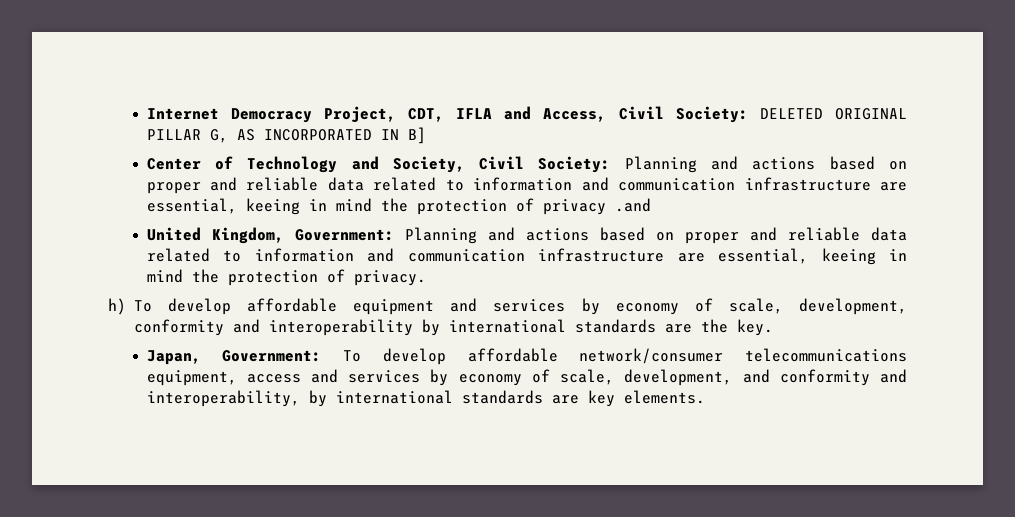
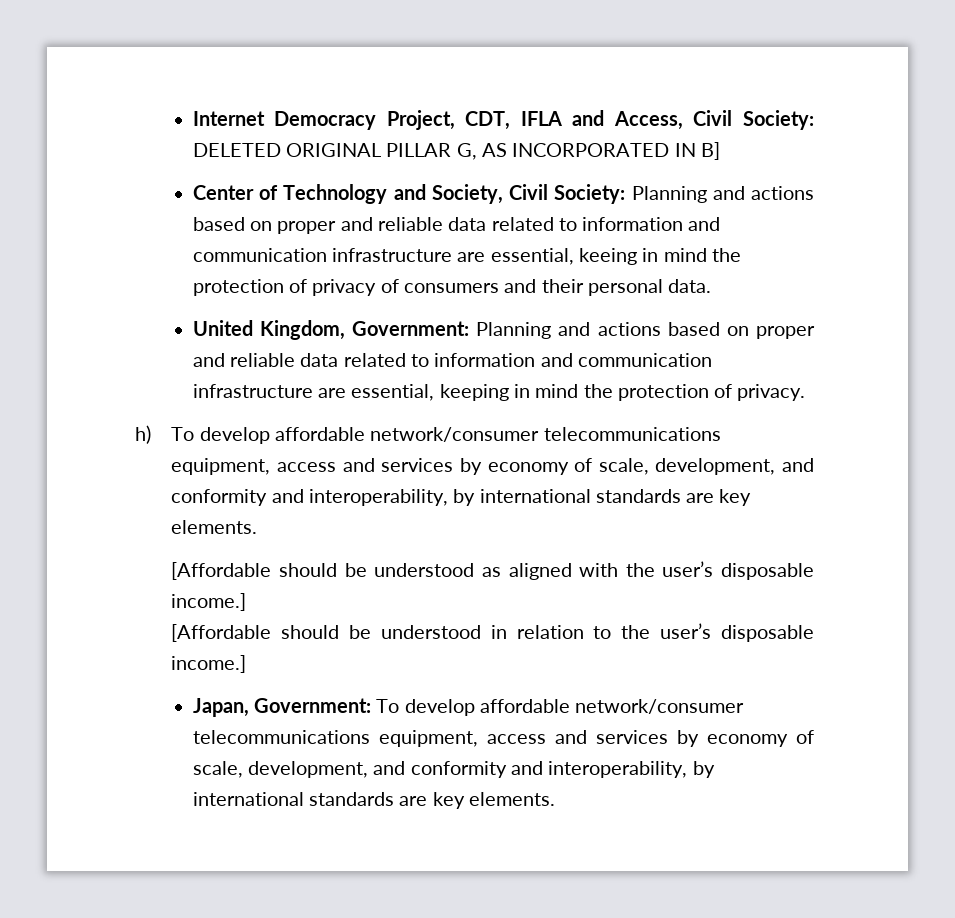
[614,198,651,212] .and -> [380,279,712,296] of consumers and their personal data.
[821,248,876,265] keeing -> [439,384,509,401] keeping
[353,298,907,315] [133,319,773,336] equipment and services by economy of scale, development, conformity and interoperability by international standards are the key. -> [370,427,721,442] [171,458,814,475] [171,489,752,506] [171,520,258,534] [171,561,814,580] [171,593,247,611] [171,623,815,642] [171,655,247,673] network/consumer telecommunications equipment, access and services by economy of scale, development, and conformity and interoperability, by international standards are key elements. // [Affordable should be understood as aligned with the user’s disposable income.] // [Affordable should be understood in relation to the user’s disposable income.]

